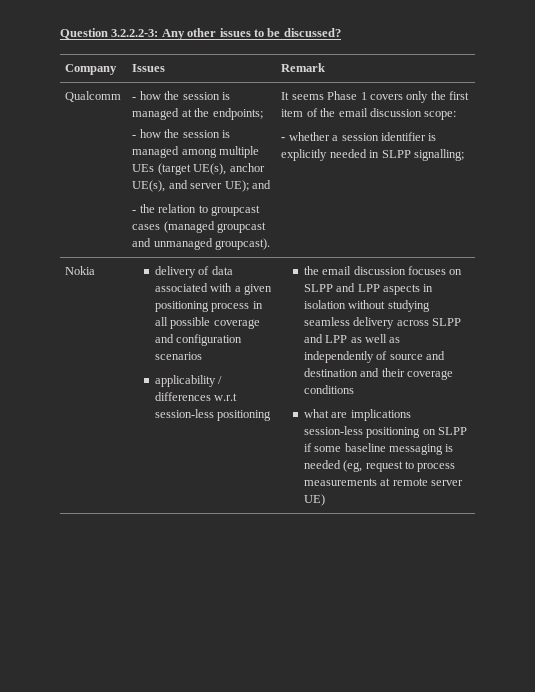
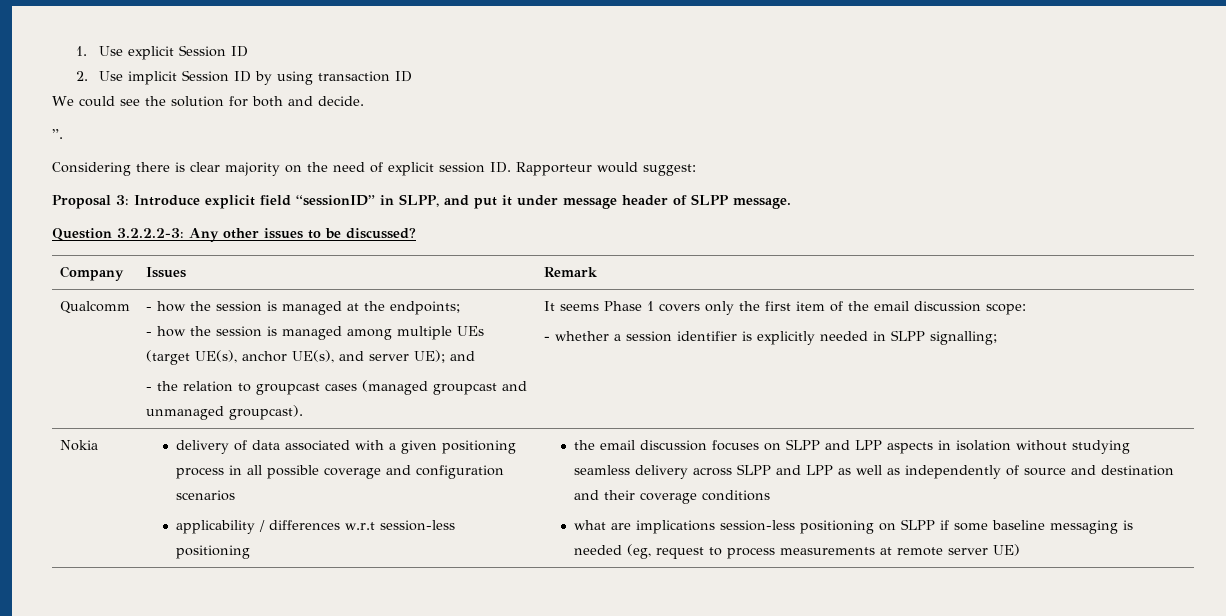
(60, 33) none -> [75,45,249,60] [75,70,413,85] [52,96,364,107] [52,129,63,139] [52,162,696,176] [52,194,791,209] 1. Use explicit Session ID // 2. Use implicit Session ID by using transaction ID // We could see the solution for both and decide. // ”. // Considering there is clear majority on the need of explicit session ID. Rapporteur would suggest: // Proposal 3: Introduce explicit field “sessionID” in SLPP, and put it under message header of SLPP message. //

